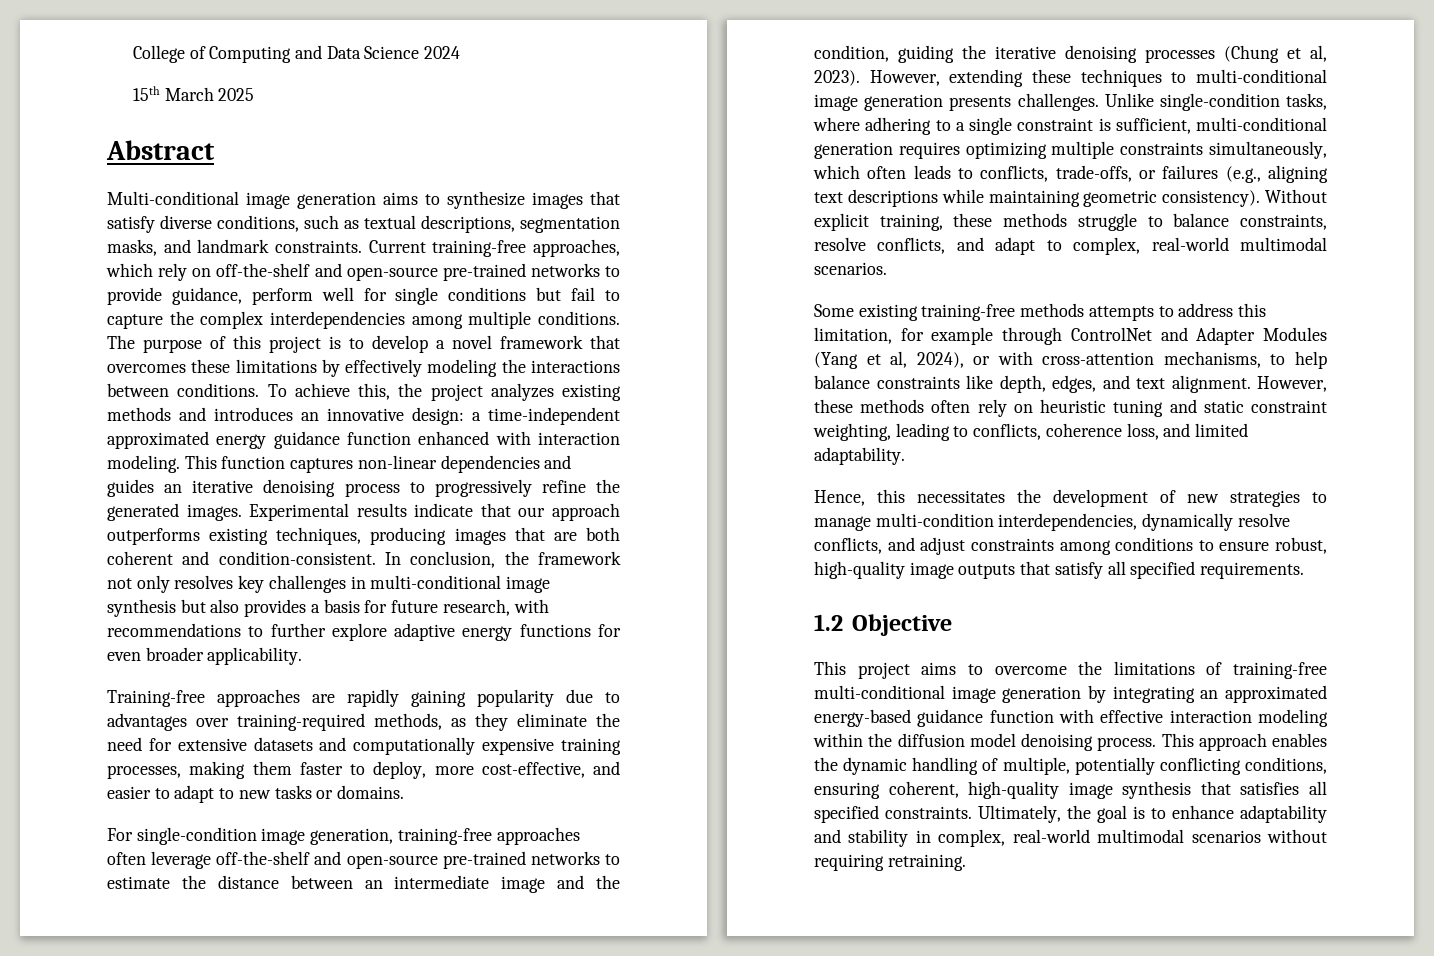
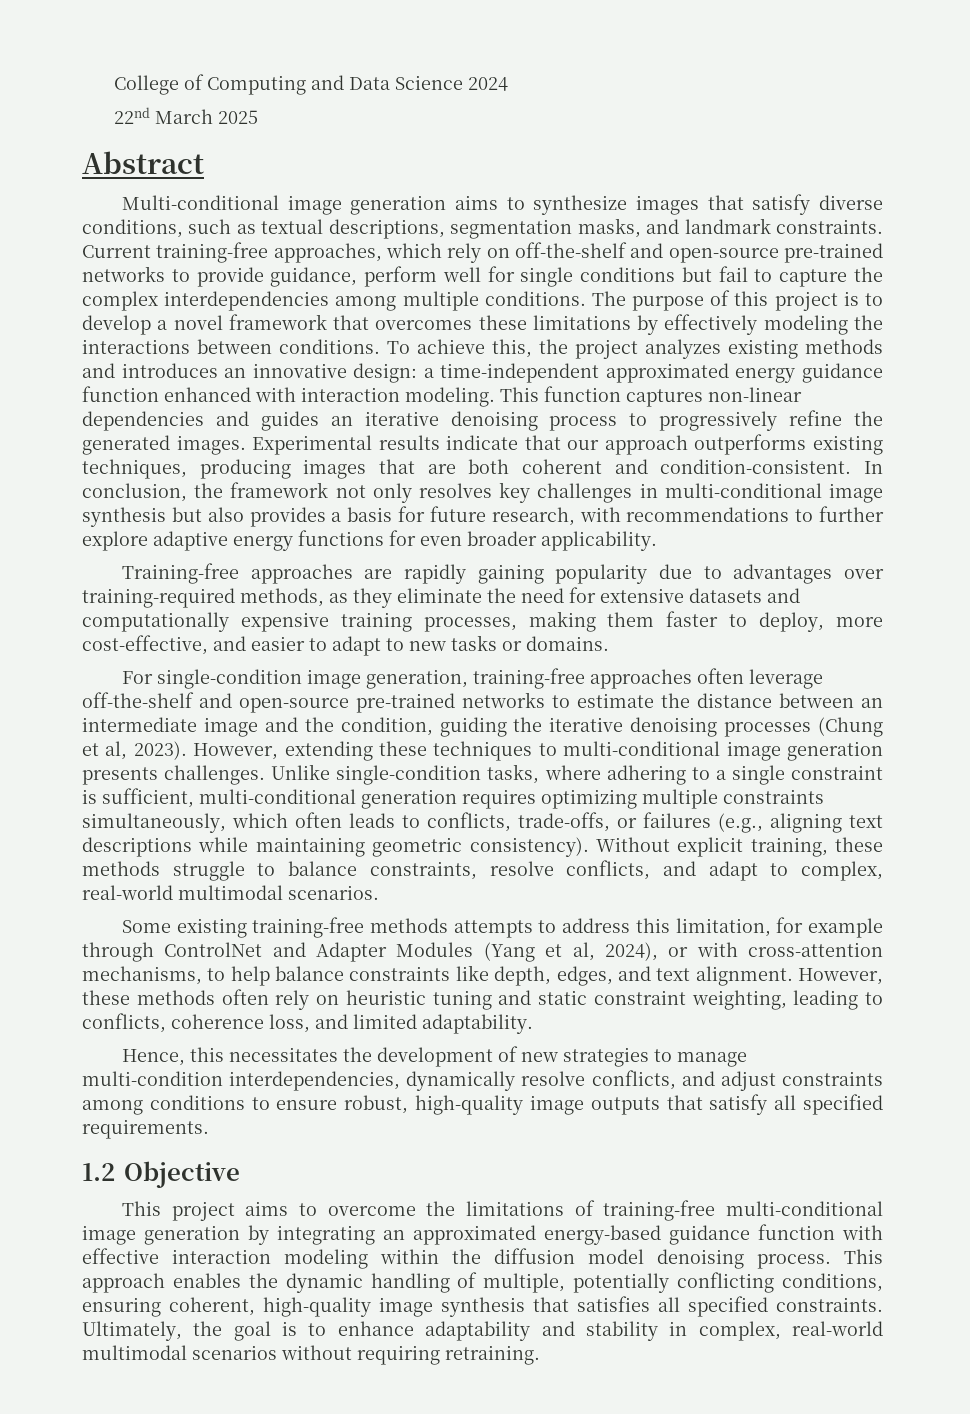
[132,86,160,101] 15th -> [114,107,151,124] 22nd

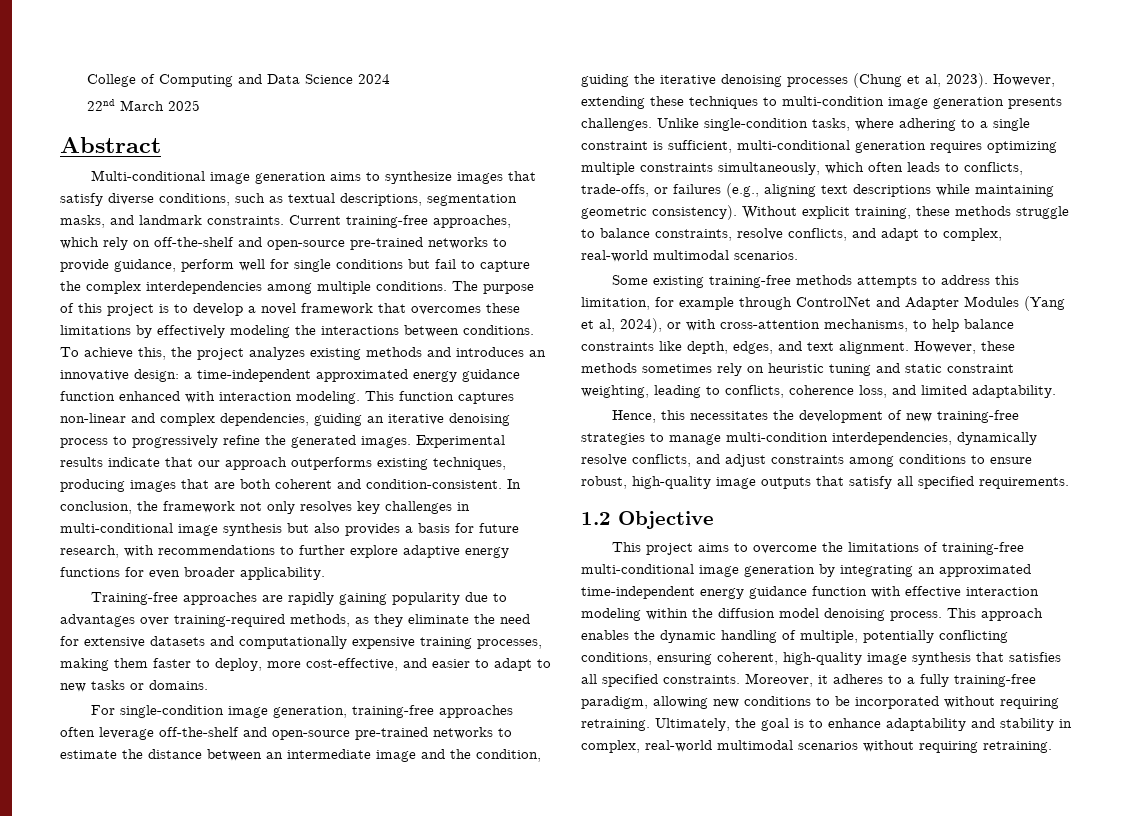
[82,411,319,431] dependencies and guides -> [131,413,362,426] and complex dependencies, guiding
[563,741,721,756] multi-conditional -> [782,96,884,106] multi-condition
[221,989,269,1005] often -> [642,364,712,373] sometimes
(558, 1057) none -> [936,410,1019,423] training-free
[544,1225,661,1245] energy-based -> [581,586,744,599] time-independent energy
(883, 1304) none -> [745,673,1036,687] [581,696,1059,709] [581,719,650,731] Moreover, it adheres to a fully training-free paradigm, allowing new conditions to be incorporated without requiring retraining.

